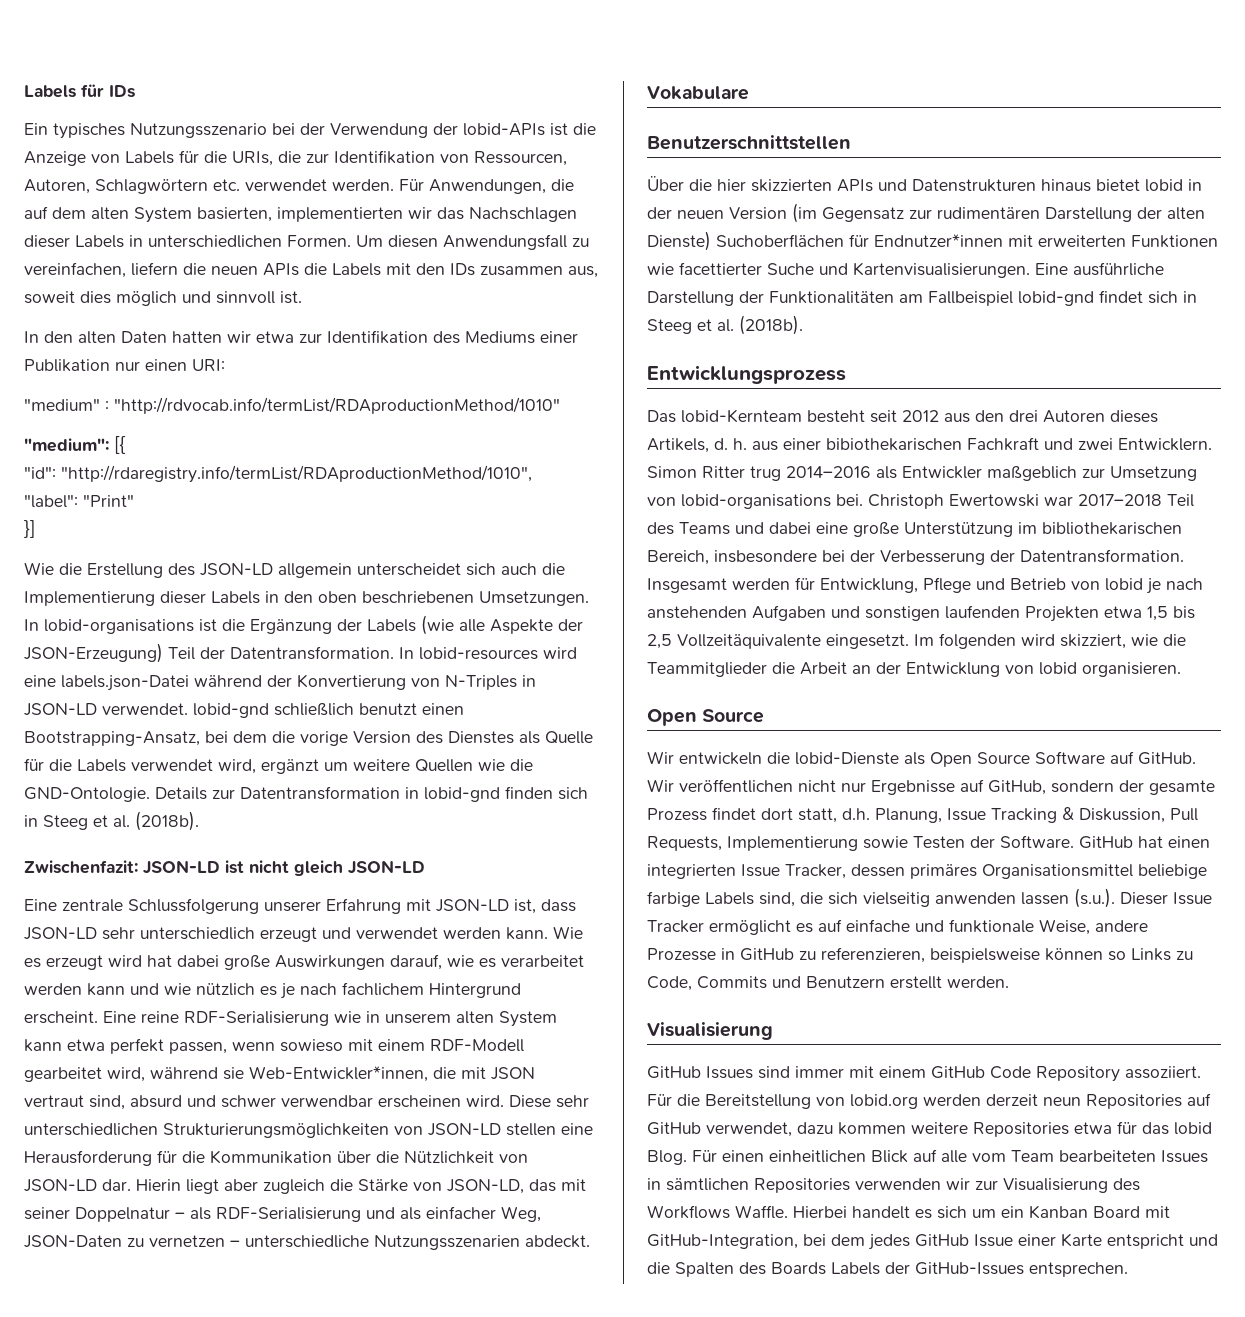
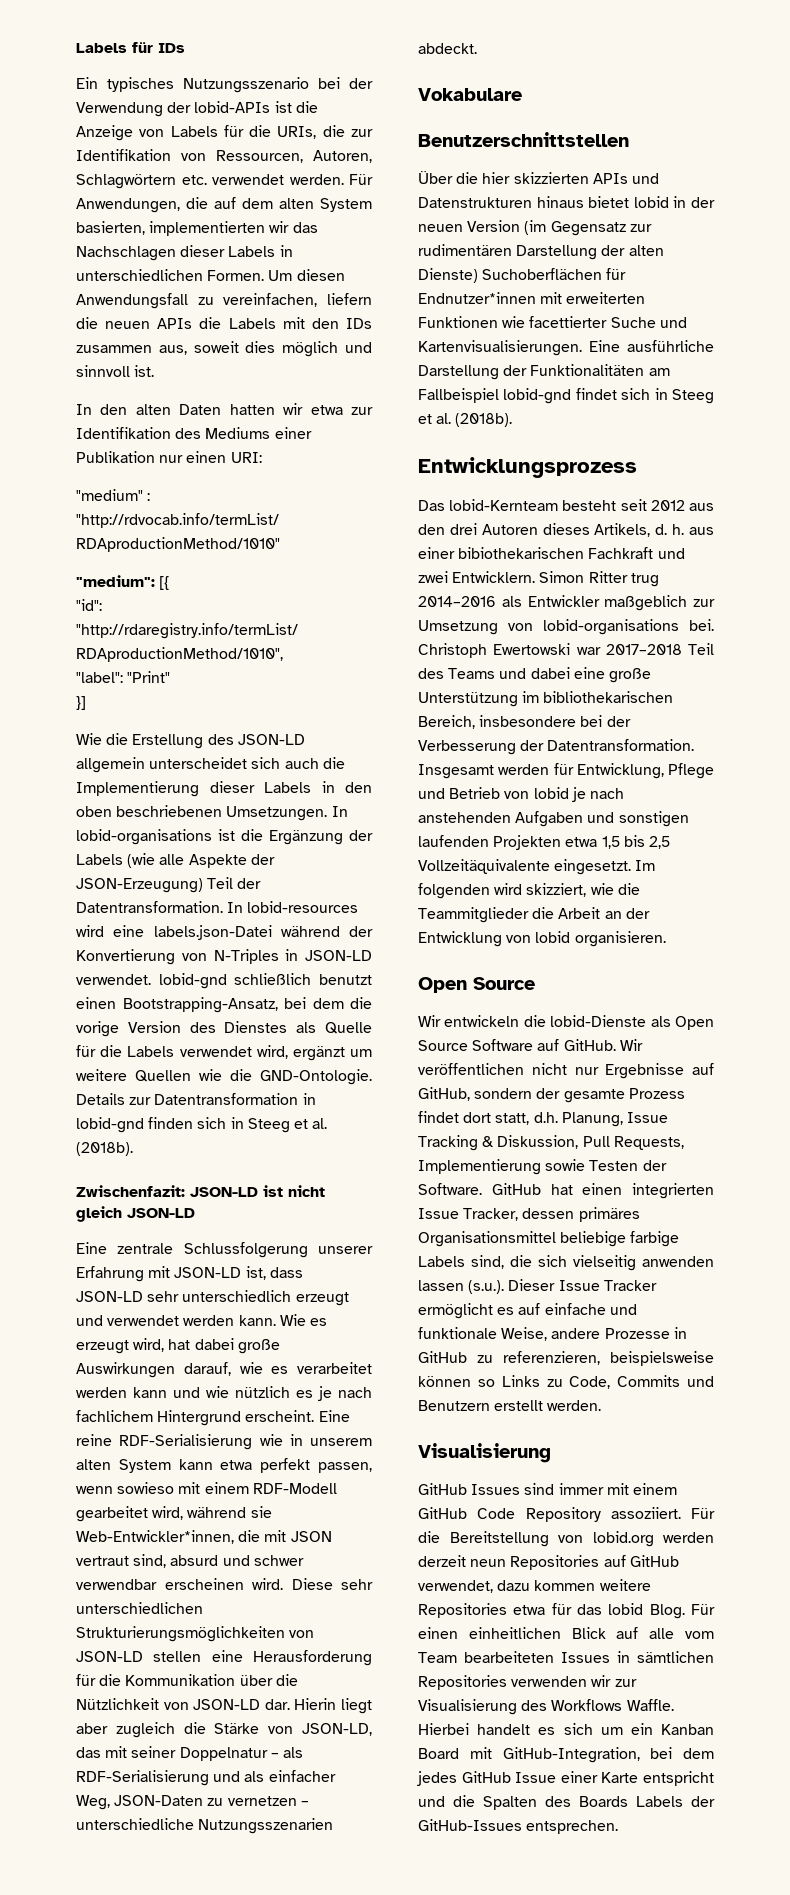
[108,955,142,967] wird -> [133,1338,165,1352] wird,

